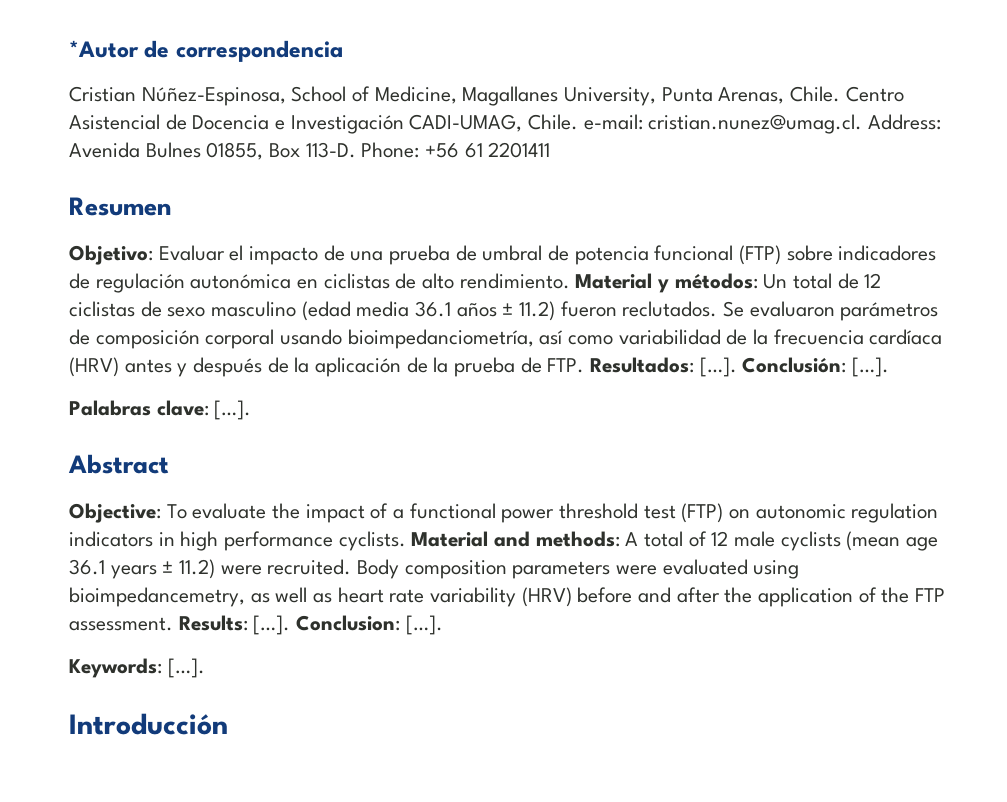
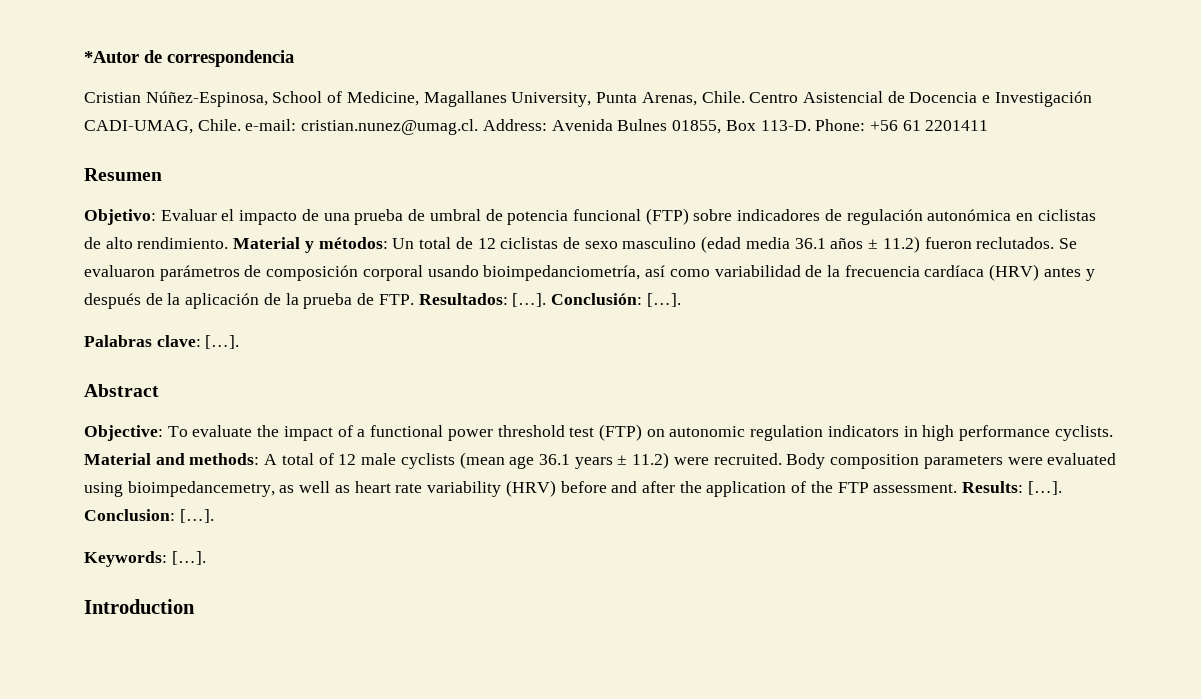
[69,713,228,735] Introducción -> [84,599,195,614] Introduction

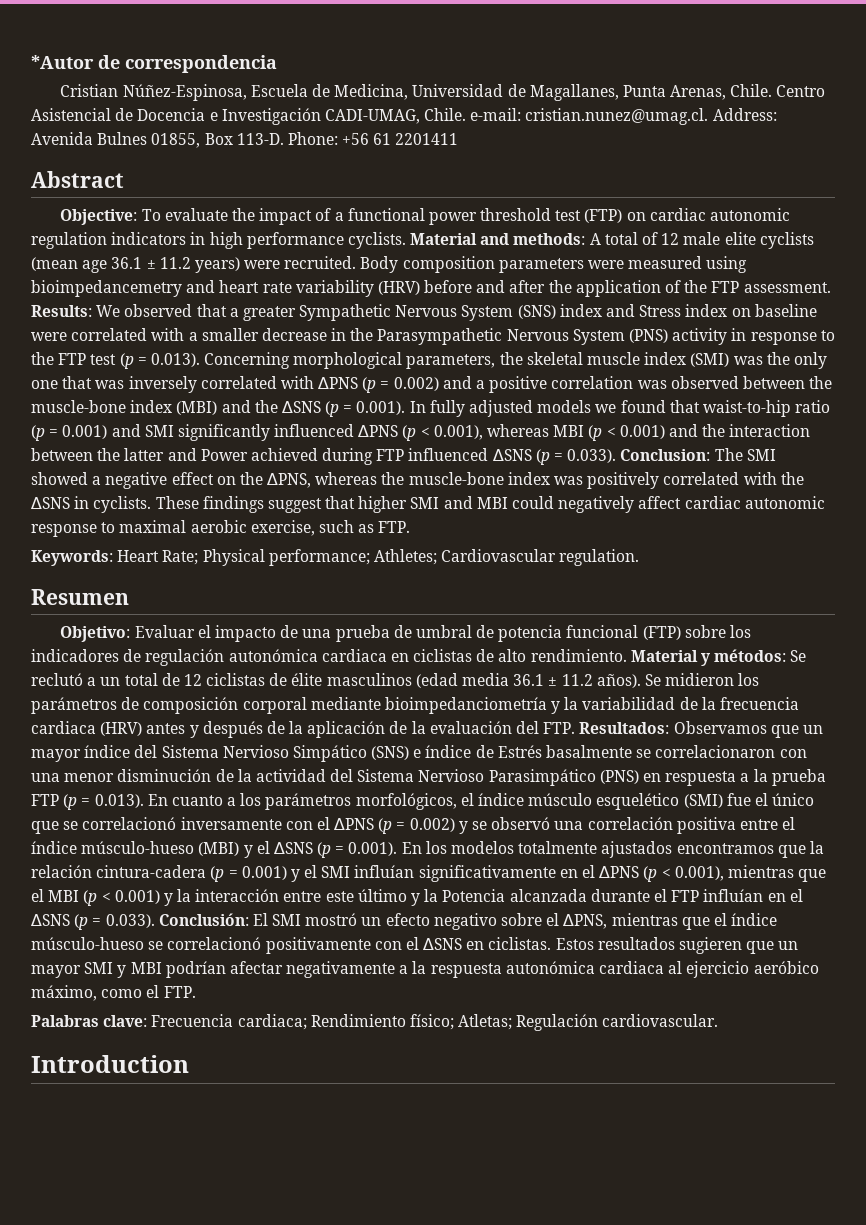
[272,91,592,107] School of Medicine, Magallanes University, -> [250,84,619,101] Escuela de Medicina, Universidad de Magallanes,
(989, 125) none -> [31,171,124,188] [60,208,791,225] [31,232,814,249] [31,256,748,273] [31,280,831,297] [31,304,817,321] [31,328,835,345] [31,352,827,369] [31,376,833,393] [31,400,831,417] [31,424,811,441] [31,448,776,465] [31,472,804,489] [30,496,825,513] [31,520,411,537] [31,549,640,566] // Abstract // Objective: To evaluate the impact of a functional power threshold test (FTP) on cardiac autonomic regulation indicators in high performance cyclists. Material and methods: A total of 12 male elite cyclists (mean age 36.1 ± 11.2 years) were recruited. Body composition parameters were measured using bioimpedancemetry and heart rate variability (HRV) before and after the application of the FTP assessment. Results: We observed that a greater Sympathetic Nervous System (SNS) index and Stress index on baseline were correlated with a smaller decrease in the Parasympathetic Nervous System (PNS) activity in response to the FTP test (p = 0.013). Concerning morphological parameters, the skeletal muscle index (SMI) was the only one that was inversely correlated with ∆PNS (p = 0.002) and a positive correlation was observed between the muscle-bone index (MBI) and the ∆SNS (p = 0.001). In fully adjusted models we found that waist-to-hip ratio (p = 0.001) and SMI significantly influenced ∆PNS (p < 0.001), whereas MBI (p < 0.001) and the interaction between the latter and Power achieved during FTP influenced ∆SNS (p = 0.033). Conclusion: The SMI showed a negative effect on the ∆PNS, whereas the muscle-bone index was positively correlated with the ∆SNS in cyclists. These findings suggest that higher SMI and MBI could negatively affect cardiac autonomic response to maximal aerobic exercise, such as FTP. // Keywords: Heart Rate; Physical performance; Athletes; Cardiovascular regulation.
(733, 215) none -> [730,625,752,638] los
(1012, 215) none -> [321,649,387,662] cardiaca
[392,238,415,249] Un -> [790,650,807,662] [31,673,121,686] Se reclutó a un
[584,237,697,249] sexo masculino -> [291,673,412,686] élite masculinos
[830,236,1077,253] [84,265,710,281] años ± 11.2) fueron reclutados. Se evaluaron parámetros de composición corporal usando bioimpedanciometría, así como -> [548,673,760,688] [31,697,579,714] ± 11.2 años). Se midieron los parámetros de composición corporal mediante bioimpedanciometría y la
[924,265,985,277] cardíaca -> [31,721,96,734] cardiaca
[303,293,681,309] [84,335,240,349] [84,384,159,397] [84,424,1113,441] [84,452,1117,469] [84,480,1062,497] [84,509,214,523] [84,551,206,567] prueba de FTP. Resultados: […]. Conclusión: […]. // Palabras clave: […]. // Abstract // Objective: To evaluate the impact of a functional power threshold test (FTP) on autonomic regulation indicators in high performance cyclists. Material and methods: A total of 12 male cyclists (mean age 36.1 years ± 11.2) were recruited. Body composition parameters were evaluated using bioimpedancemetry, as well as heart rate variability (HRV) before and after the application of the FTP assessment. Results: […]. Conclusion: […]. // Keywords: […]. -> [429,721,823,738] [31,745,807,762] [31,769,826,786] [31,793,815,810] [31,817,796,834] [31,841,824,858] [31,865,827,882] [31,889,803,906] [30,913,778,930] [31,937,799,954] [31,961,819,978] [31,985,196,1001] [31,1014,719,1031] evaluación del FTP. Resultados: Observamos que un mayor índice del Sistema Nervioso Simpático (SNS) e índice de Estrés basalmente se correlacionaron con una menor disminución de la actividad del Sistema Nervioso Parasimpático (PNS) en respuesta a la prueba FTP (p = 0.013). En cuanto a los parámetros morfológicos, el índice músculo esquelético (SMI) fue el único que se correlacionó inversamente con el ∆PNS (p = 0.002) y se observó una correlación positiva entre el índice músculo-hueso (MBI) y el ∆SNS (p = 0.001). En los modelos totalmente ajustados encontramos que la relación cintura-cadera (p = 0.001) y el SMI influían significativamente en el ∆PNS (p < 0.001), mientras que el MBI (p < 0.001) y la interacción entre este último y la Potencia alcanzada durante el FTP influían en el ∆SNS (p = 0.033). Conclusión: El SMI mostró un efecto negativo sobre el ∆PNS, mientras que el índice músculo-hueso se correlacionó positivamente con el ∆SNS en ciclistas. Estos resultados sugieren que un mayor SMI y MBI podrían afectar negativamente a la respuesta autonómica cardiaca al ejercicio aeróbico máximo, como el FTP. // Palabras clave: Frecuencia cardiaca; Rendimiento físico; Atletas; Regulación cardiovascular.

